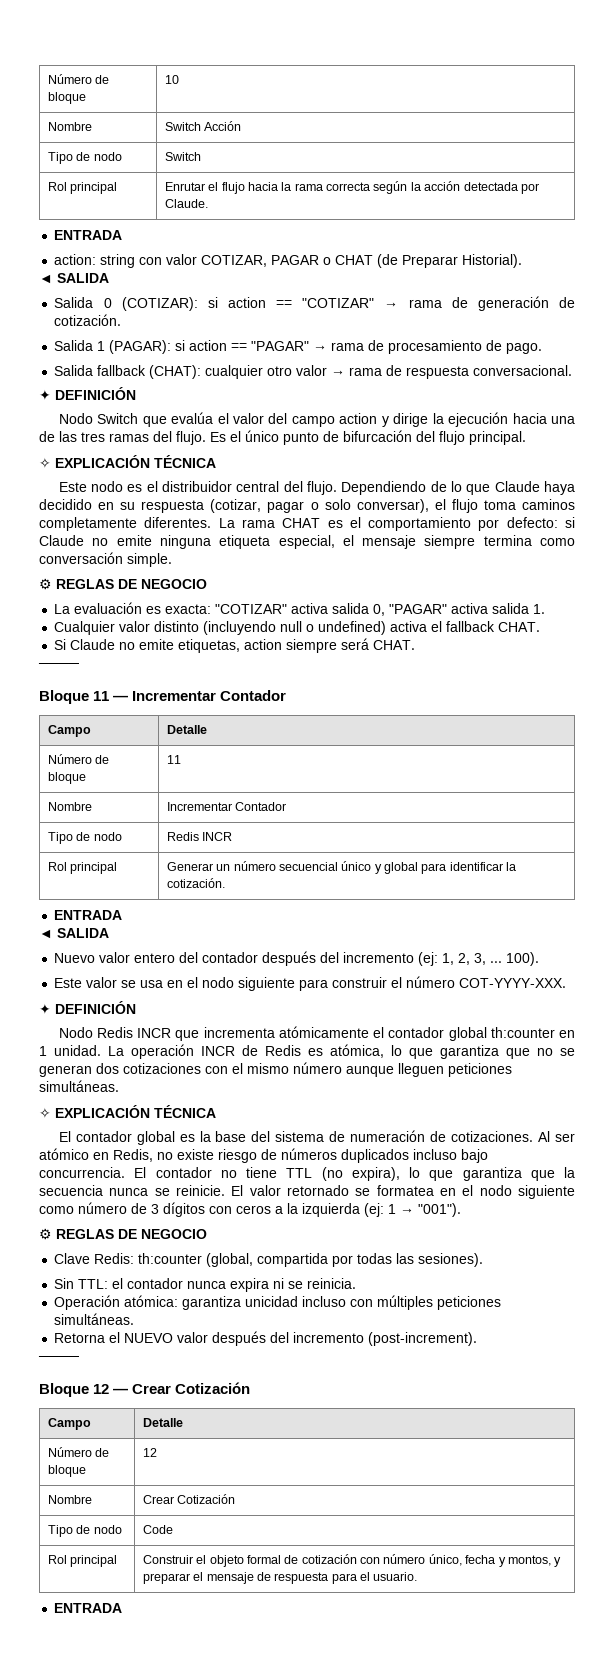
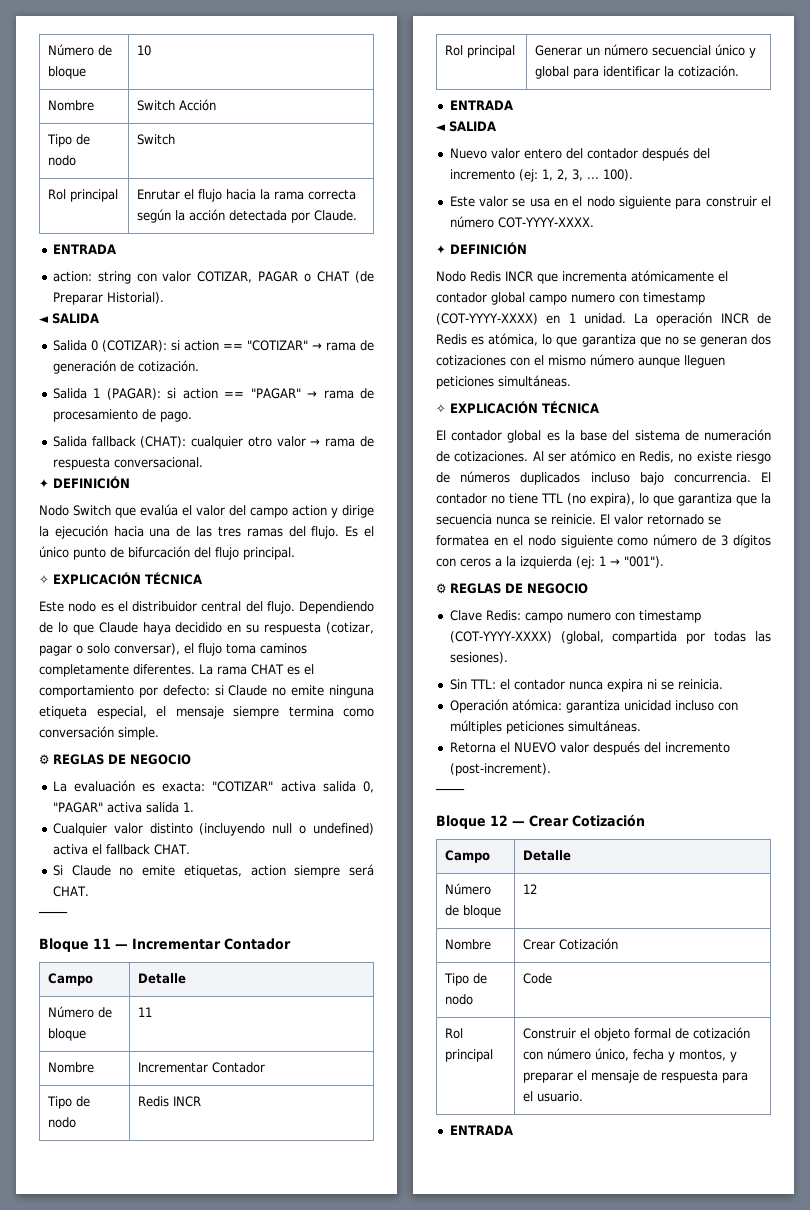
[459,978,567,988] COT-YYYY-XXX. -> [497,217,594,228] COT-YYYY-XXXX.
[490,1027,555,1038] th:counter -> [529,292,705,305] [436,313,538,325] campo numero con timestamp (COT-YYYY-XXXX)
[138,1253,203,1264] th:counter -> [524,610,701,623] [449,631,552,643] campo numero con timestamp (COT-YYYY-XXXX)

